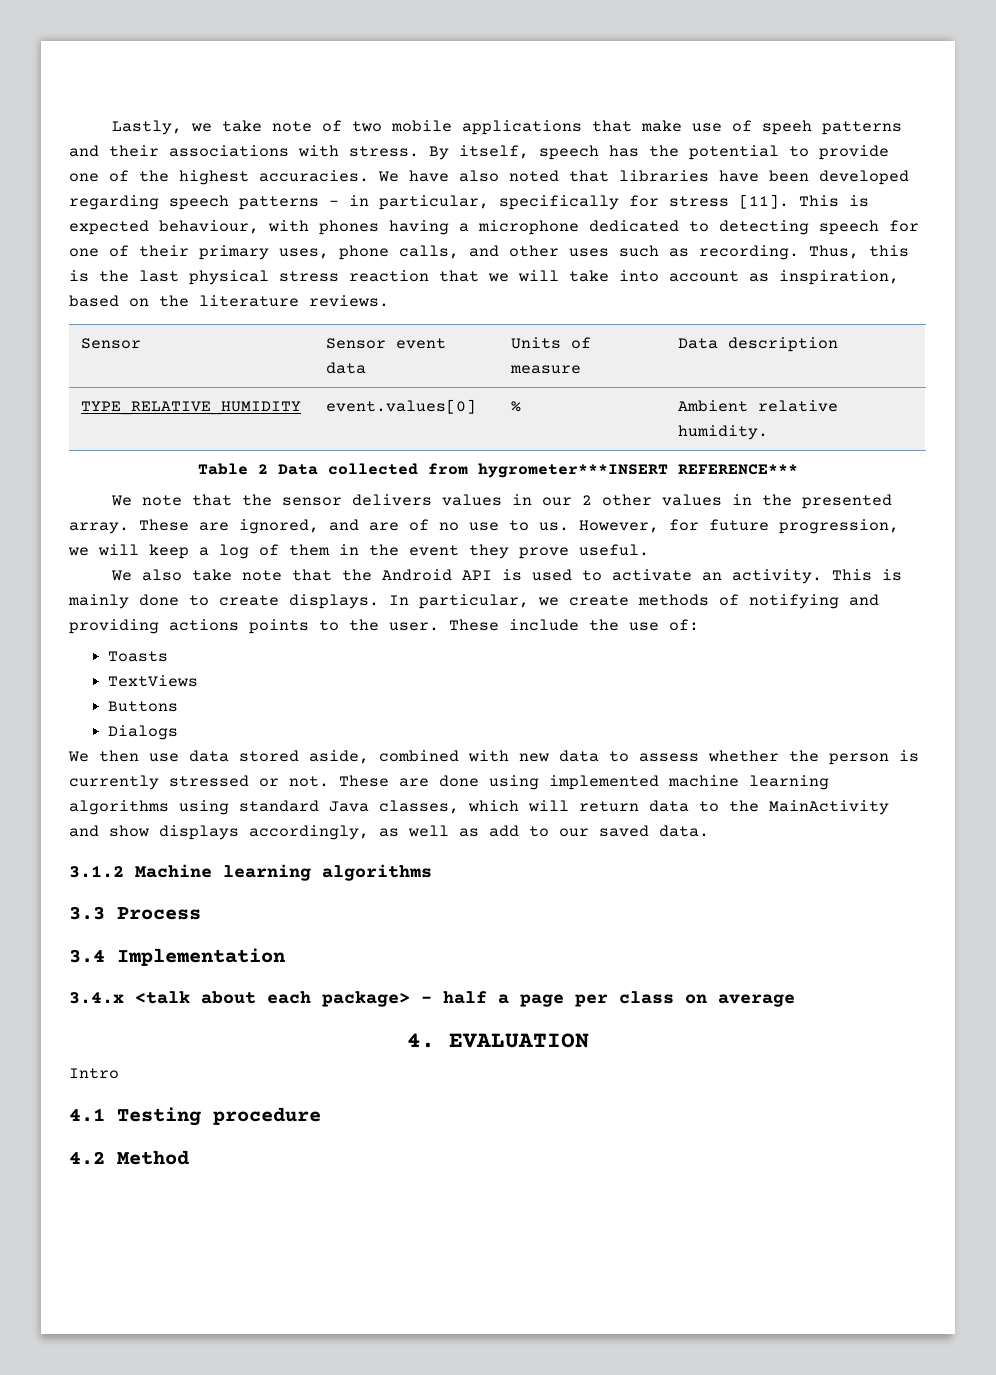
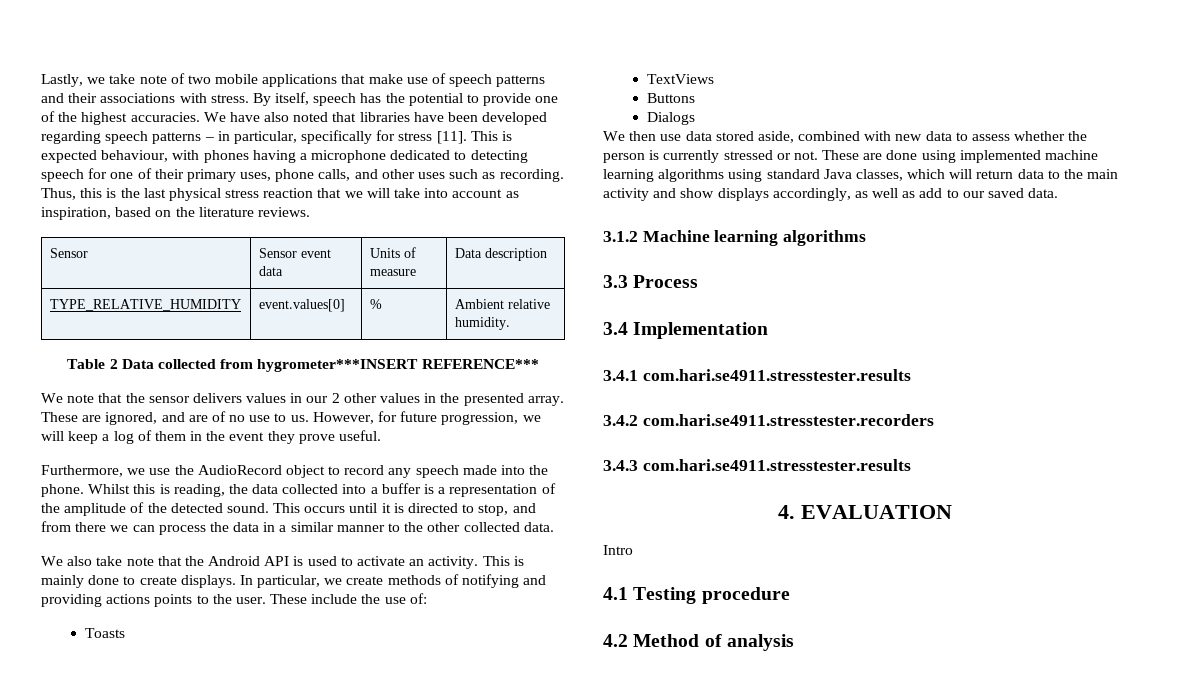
[761,120,812,135] speeh -> [449,74,493,87] speech
(649, 550) none -> [41,465,549,478] [41,483,556,497] [41,502,536,516] [41,521,554,535] // Furthermore, we use the AudioRecord object to record any speech made into the phone. Whilst this is reading, the data collected into a buffer is a representation of the amplitude of the detected sound. This occurs until it is directed to stop, and from there we can process the data in a similar manner to the other collected data.
[769,800,889,815] MainActivity -> [1087,169,1119,179] [603,188,649,201] main activity
[69,991,795,1007] 3.4.x <talk about each package> - half a page per class on average -> [603,369,911,381] [603,414,934,426] [603,459,911,471] 3.4.1 com.hari.se4911.stresstester.results // 3.4.2 com.hari.se4911.stresstester.recorders // 3.4.3 com.hari.se4911.stresstester.results
(189, 1157) none -> [704,634,794,651] of analysis

